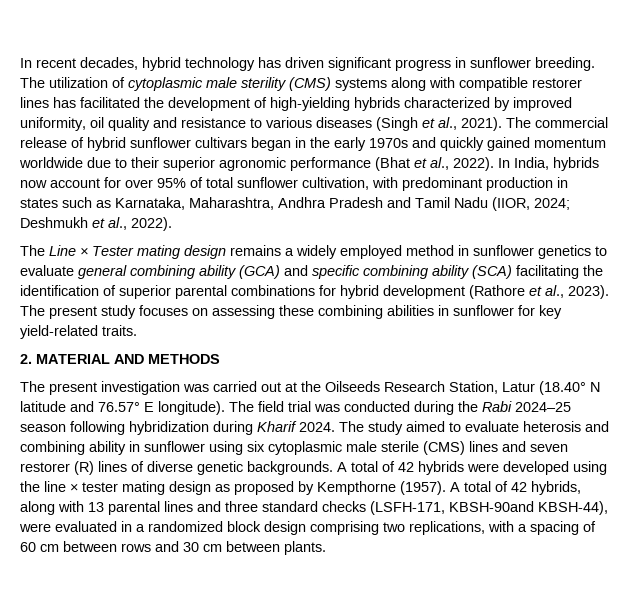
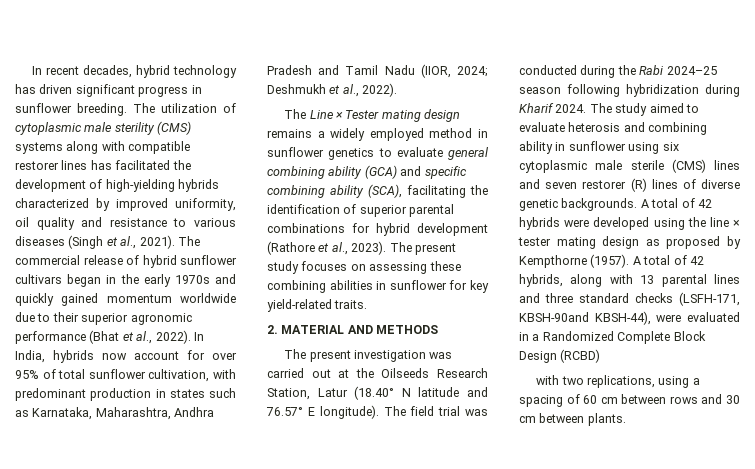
[472,265,512,279] (SCA) -> [368,184,402,198] (SCA),
[148,521,379,535] randomized block design comprising -> [542,331,706,344] [519,349,601,363] [536,375,560,385] Randomized Complete Block Design (RCBD) // with
[488,521,514,532] with -> [658,376,690,388] using

